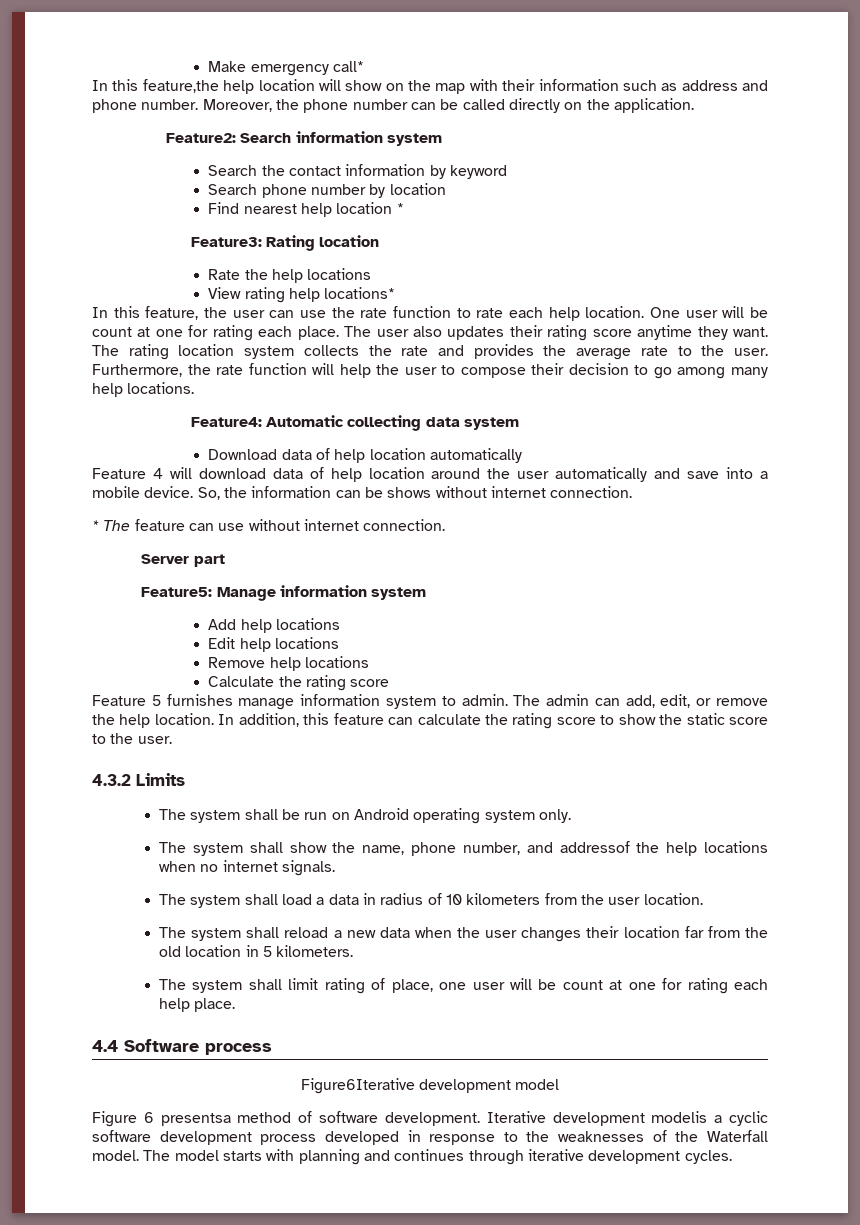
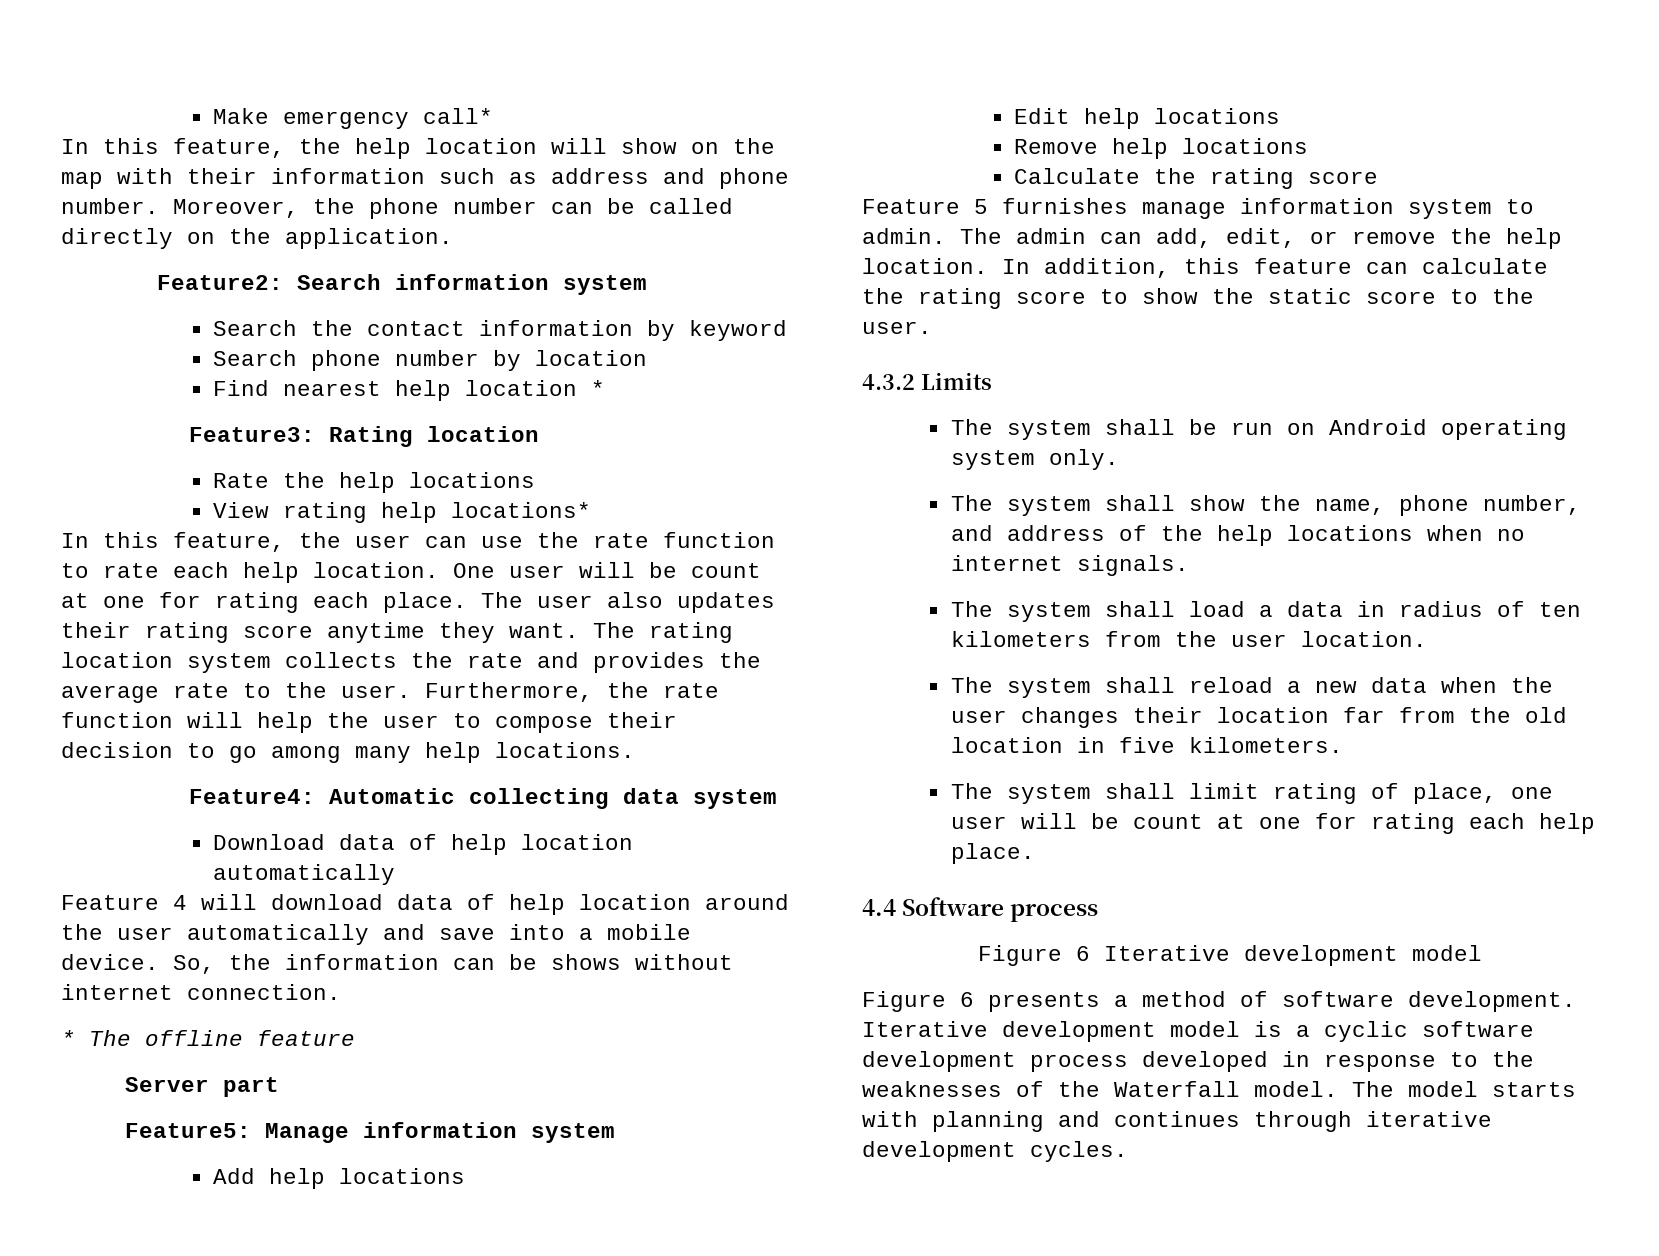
[142,79,219,93] feature,the -> [173,138,341,158] feature, the
[134,519,446,531] feature can use without internet connection. -> [145,1030,355,1046] offline feature
[559,841,630,853] addressof -> [1006,525,1147,541] address of
[445,894,462,905] 10 -> [1538,602,1581,617] ten
[262,946,272,957] 5 -> [1118,737,1175,753] five
[300,1078,415,1094] Figure6Iterative -> [978,945,1230,966] Figure 6 Iterative
[160,1113,231,1126] presentsa -> [988,992,1128,1012] presents a
[651,1111,708,1123] modelis -> [1170,1021,1282,1037] model is

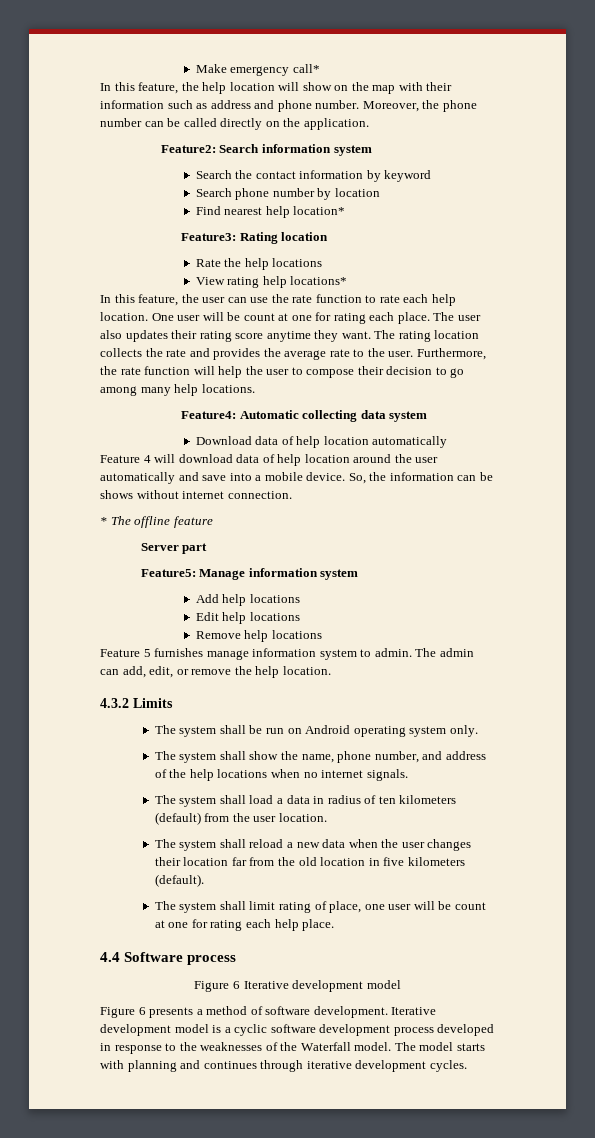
[465,380,606,396] location * -> [293,206,346,215] location*
[187,653,271,673] system -> (480, 334) none
[1014,168,1379,189] // Calculate the rating score -> (322, 634) none
[1002,258,1548,278] [862,288,1534,309] [862,321,932,334] In addition, this feature can calculate the rating score to show the static score to the user. -> (331, 670) none
(1091, 639) none -> [154,812,201,825] (default)
[1188,737,1343,753] kilometers. -> [407,857,465,866] [154,874,204,887] kilometers (default).

